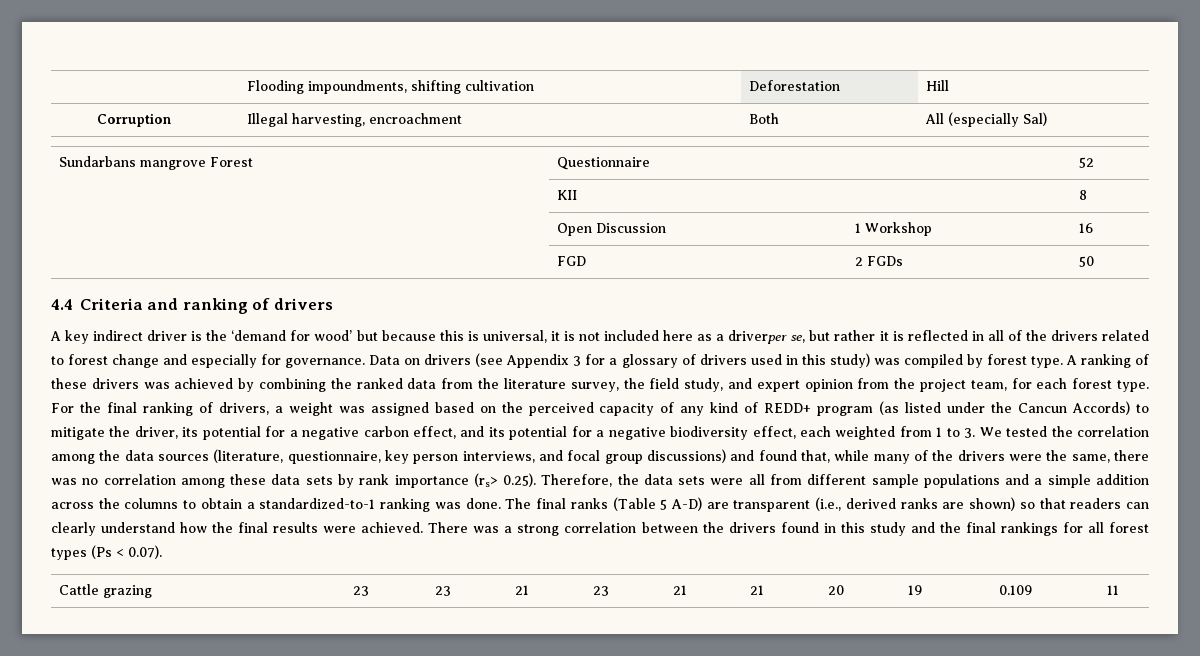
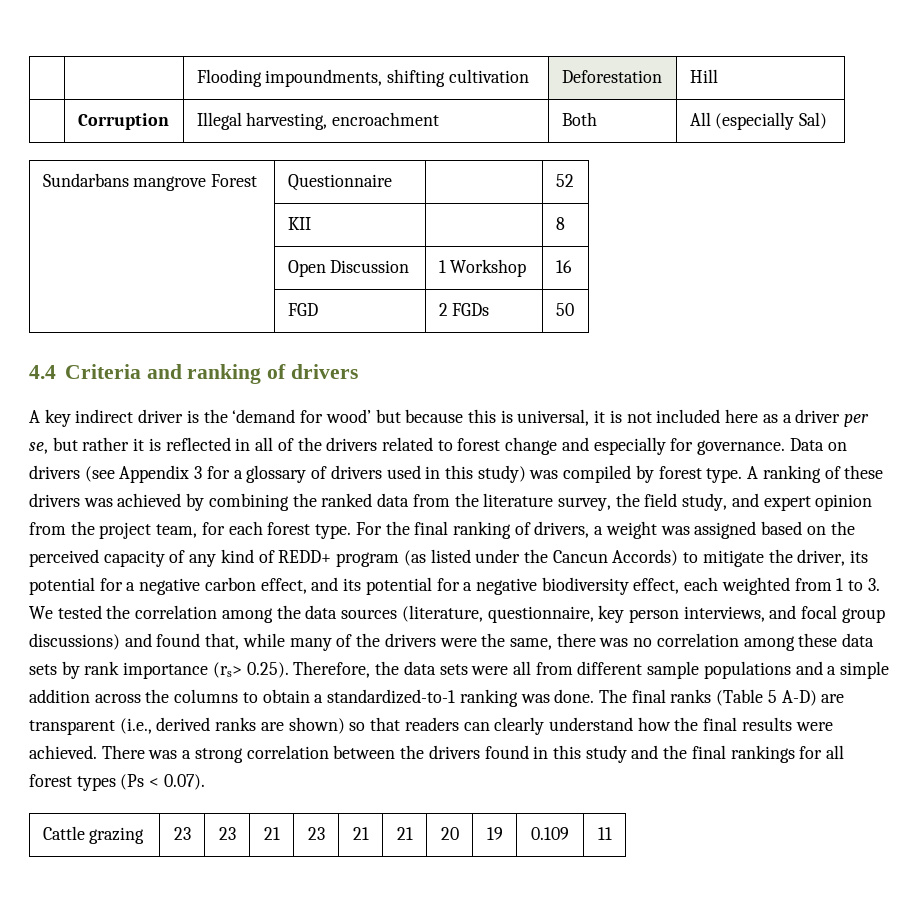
[728,330,788,344] driverper -> [795,409,869,427] driver per

